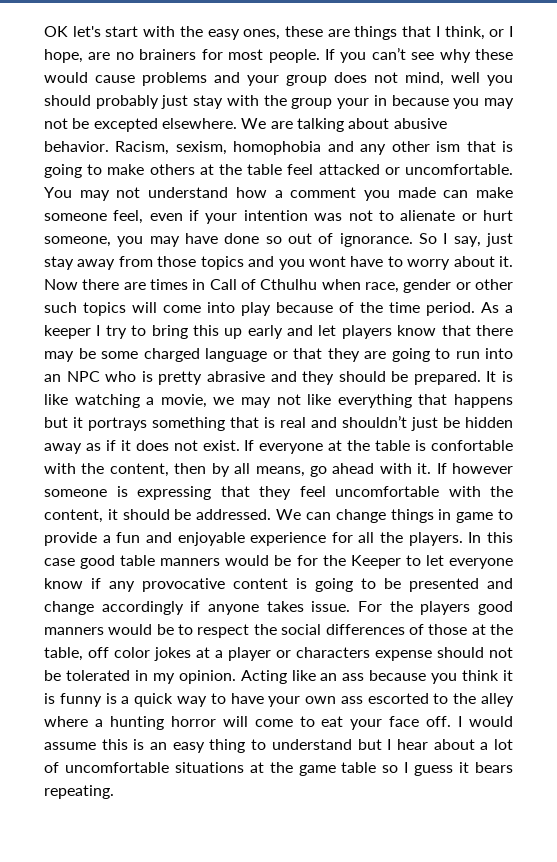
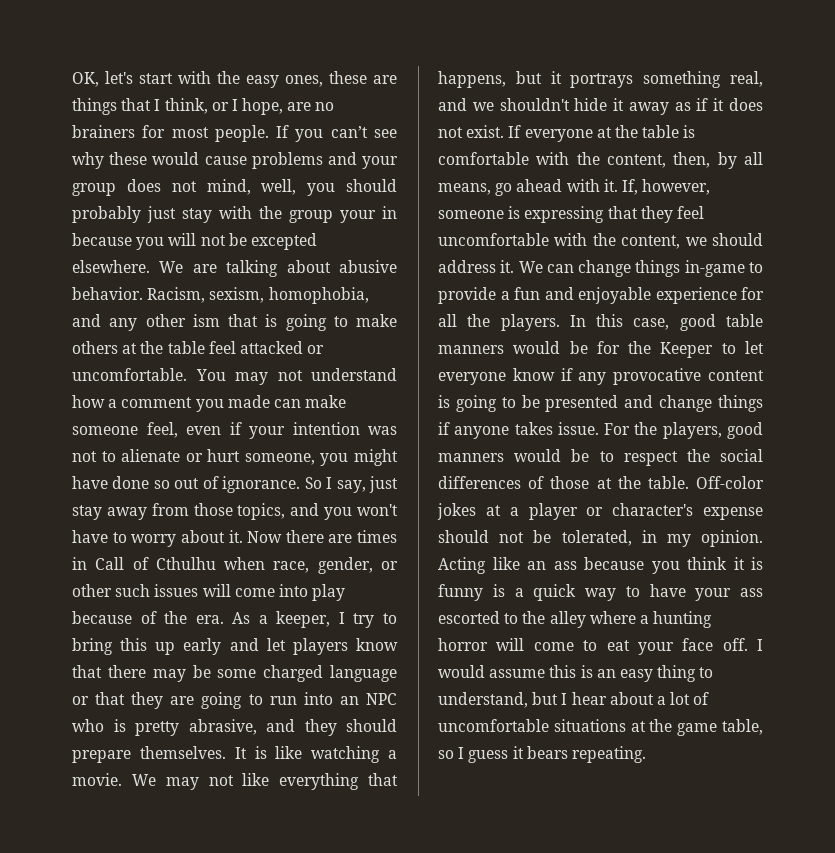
[44,26,68,37] OK -> [72,72,99,87] OK,
[451,72,480,83] well -> [261,179,297,195] well,
[484,98,514,109] may -> [168,233,197,246] will
[233,141,322,155] homophobia -> [268,287,369,304] homophobia,
[149,236,180,247] may -> [353,449,398,466] might
[200,256,244,270] topics -> [237,503,286,520] topics,
[308,256,346,267] wont -> [357,504,398,516] won't
[403,279,452,293] gender -> [317,557,373,574] gender,
[83,302,126,316] topics -> [154,584,199,597] issues
[389,302,475,316] time period. -> [195,615,224,624] era.
[44,325,91,339] keeper -> [276,611,331,628] keeper,
[206,371,265,382] abrasive -> [188,719,257,735] abrasive,
[391,371,481,385] be prepared. -> [72,746,226,763] prepare themselves.
[160,394,235,408] movie, we -> [72,773,156,786] movie. We
[454,394,513,408] happens -> [438,71,506,88] happens,
[230,415,513,431] that is real and shouldn’t just be hidden -> [730,71,763,87] [438,98,625,111] real, and we shouldn't hide it
[430,440,513,451] [44,463,207,477] confortable with the content, then -> [438,152,711,168] comfortable with the content, then,
[436,463,514,474] If however -> [621,179,711,195] If, however,
[107,509,272,520] it should be addressed. -> [685,233,763,246] [438,260,515,273] we should address it.
[438,509,494,523] in game -> [684,260,745,277] in-game
[44,558,75,566] case -> [633,318,670,330] case,
[101,601,184,615] accordingly -> [718,395,763,412] things
[420,601,471,615] players -> [662,422,722,439] players,
[44,647,150,661] table, off color -> [647,476,764,489] table. Off-color
[296,647,370,658] characters -> [612,503,694,516] character's
[65,670,130,681] tolerated -> [561,530,632,546] tolerated,
[305,696,337,704] own -> (732, 594) none
[271,739,352,750] understand -> [438,692,528,708] understand,
[341,762,377,773] table -> [722,719,763,735] table,

